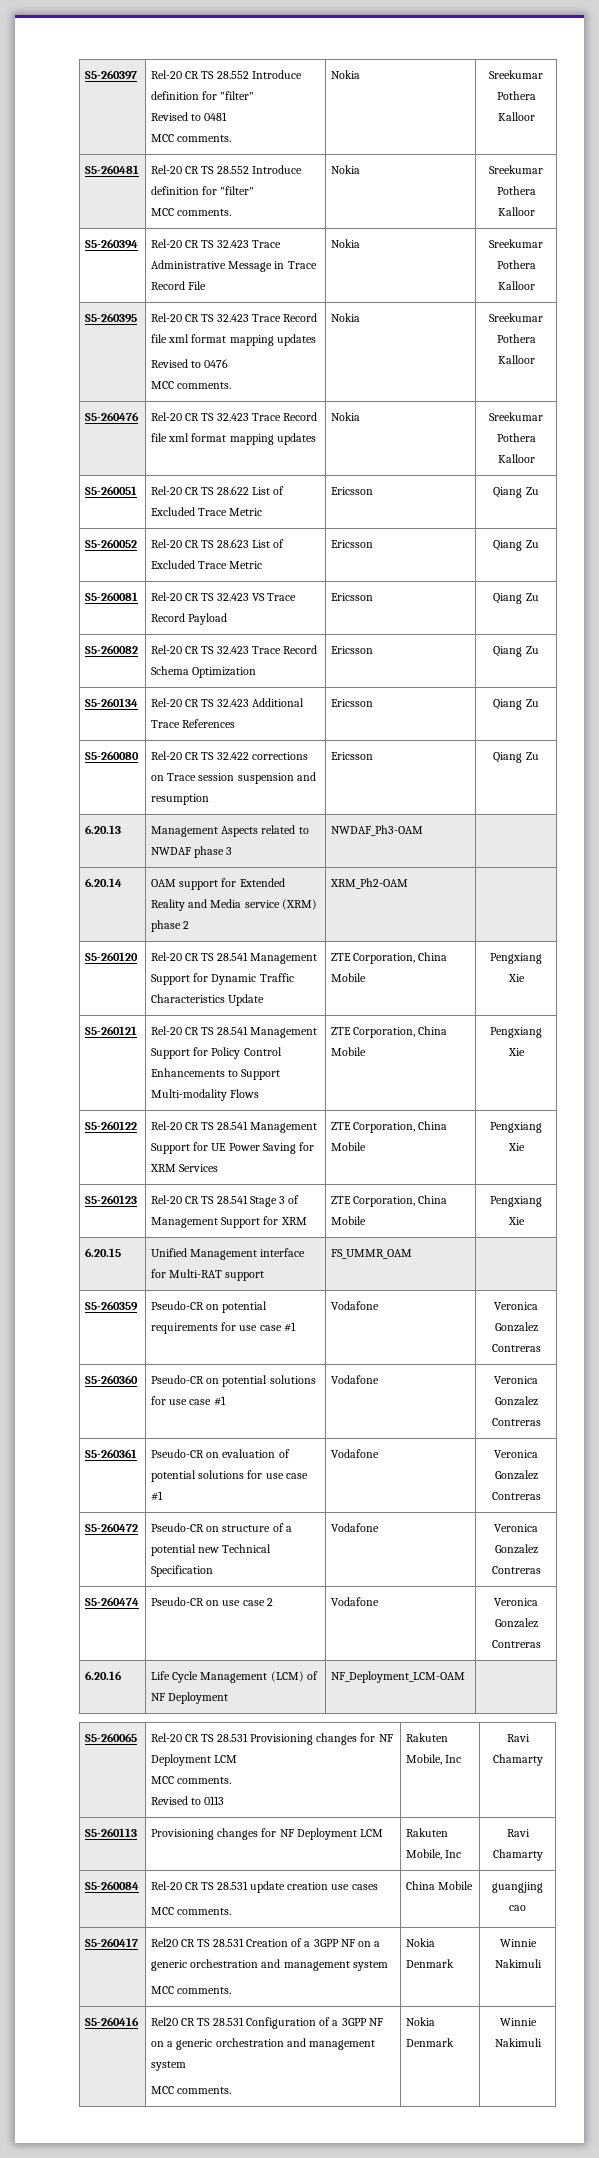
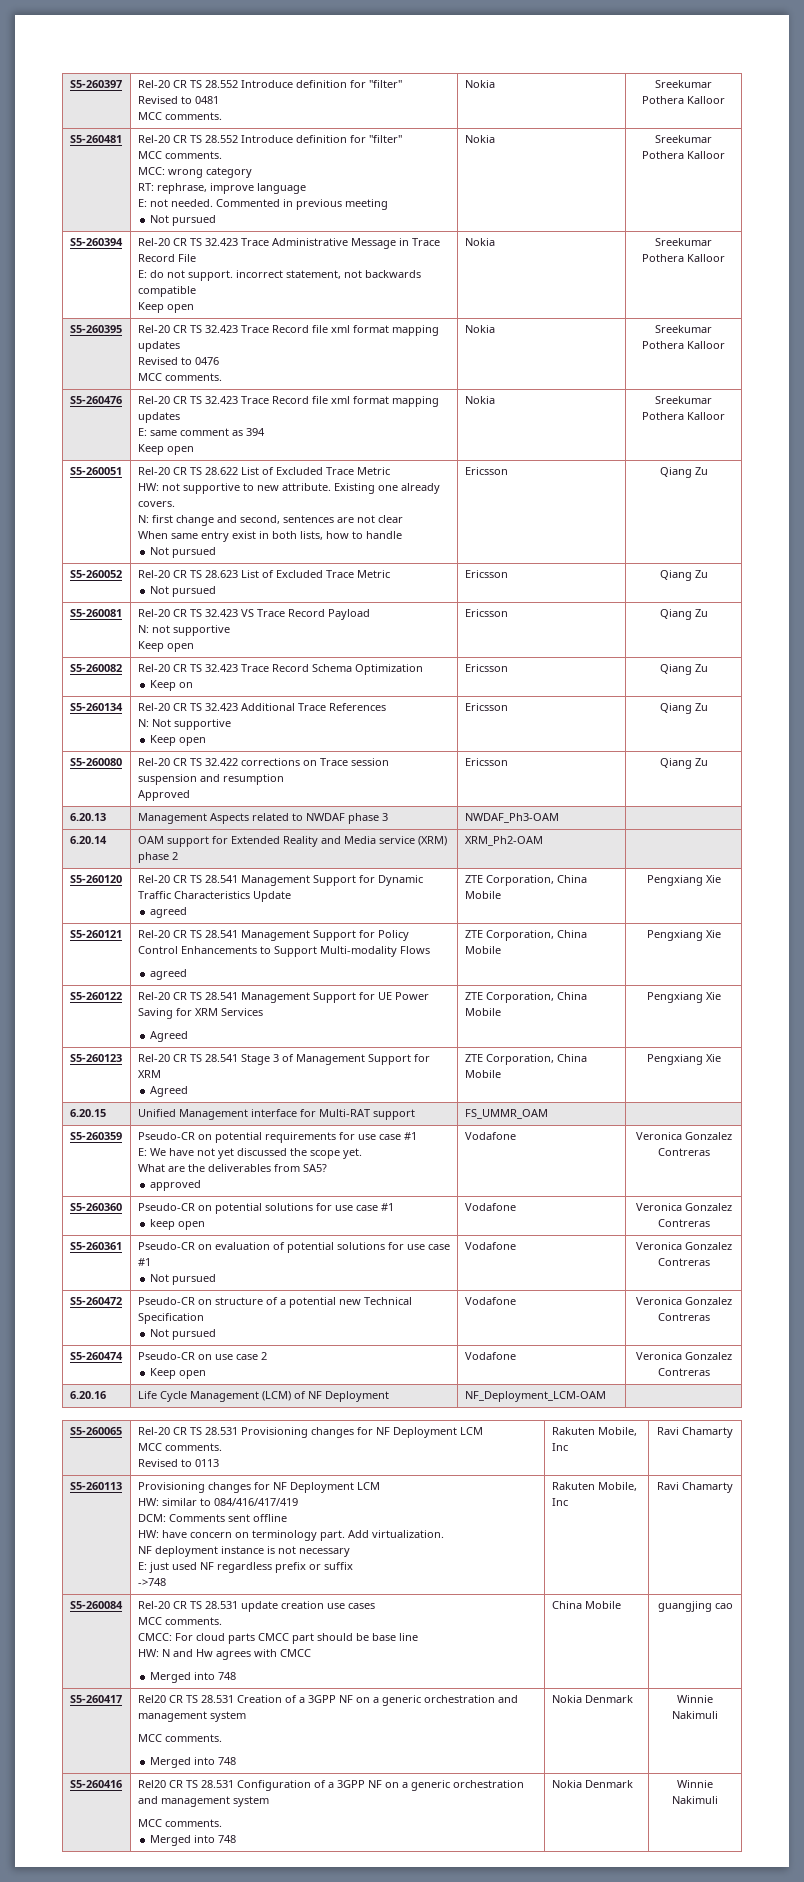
(232, 212) none -> [137,167,252,178] [137,183,306,194] [137,199,388,210] [149,215,216,226] // MCC: wrong category // RT: rephrase, improve language // E: not needed. Commented in previous meeting // Not pursued
(207, 285) none -> [137,270,421,281] [137,286,196,297] [137,302,194,313] // E: do not support. incorrect statement, not backwards compatible // Keep open
(316, 439) none -> [137,428,265,436] [137,444,194,455] // E: same comment as 394 // Keep open
(263, 512) none -> [137,483,440,494] [137,501,175,507] [137,515,403,526] [137,531,402,542] [149,547,216,558] // HW: not supportive to new attribute. Existing one already covers. // N: first change and second, sentences are not clear // When same entry exist in both lists, how to handle // Not pursued
(263, 565) none -> [149,586,216,597] // Not pursued
(228, 619) none -> [137,625,230,636] [137,641,194,652] // N: not supportive // Keep open
(257, 672) none -> [149,680,193,691] // Keep on
(236, 723) none -> [137,719,231,730] [149,735,206,746] // N: Not supportive // Keep open
(209, 799) none -> [137,790,190,801] // Approved
(265, 1000) none -> [149,907,187,918] // agreed
(260, 1093) none -> [149,969,187,980] // agreed
(219, 1168) none -> [149,1031,188,1042] // Agreed
(307, 1221) none -> [149,1086,188,1097] // Agreed
(296, 1327) none -> [137,1148,362,1159] [137,1164,327,1172] [149,1180,201,1191] // E: We have not yet discussed the scope yet. // What are the deliverables from SA5? // approved
(226, 1401) none -> [149,1219,205,1230] // keep open
(163, 1496) none -> [149,1274,216,1285] // Not pursued
(213, 1571) none -> [149,1329,216,1340] // Not pursued
(273, 1602) none -> [149,1368,206,1379] // Keep open
(384, 1833) none -> [137,1498,298,1506] [137,1514,287,1522] [137,1530,444,1541] [137,1546,350,1557] [137,1562,353,1573] [137,1578,166,1586] // HW: similar to 084/416/417/419 // DCM: Comments sent offline // HW: have concern on terminology part. Add virtualization. // NF deployment instance is not necessary // E: just used NF regardless prefix or suffix // ->748
(232, 1911) none -> [137,1633,418,1644] [137,1649,311,1660] [149,1672,236,1683] // CMCC: For cloud parts CMCC part should be base line // HW: N and Hw agrees with CMCC // Merged into 748
(232, 1990) none -> [149,1757,236,1768] // Merged into 748
(232, 2090) none -> [149,1835,236,1846] // Merged into 748

